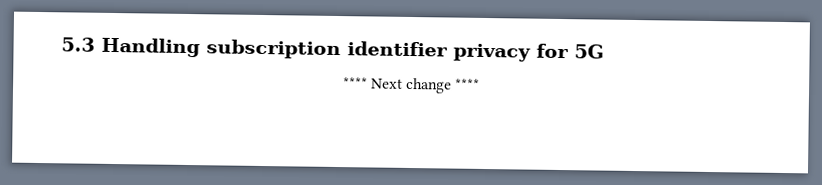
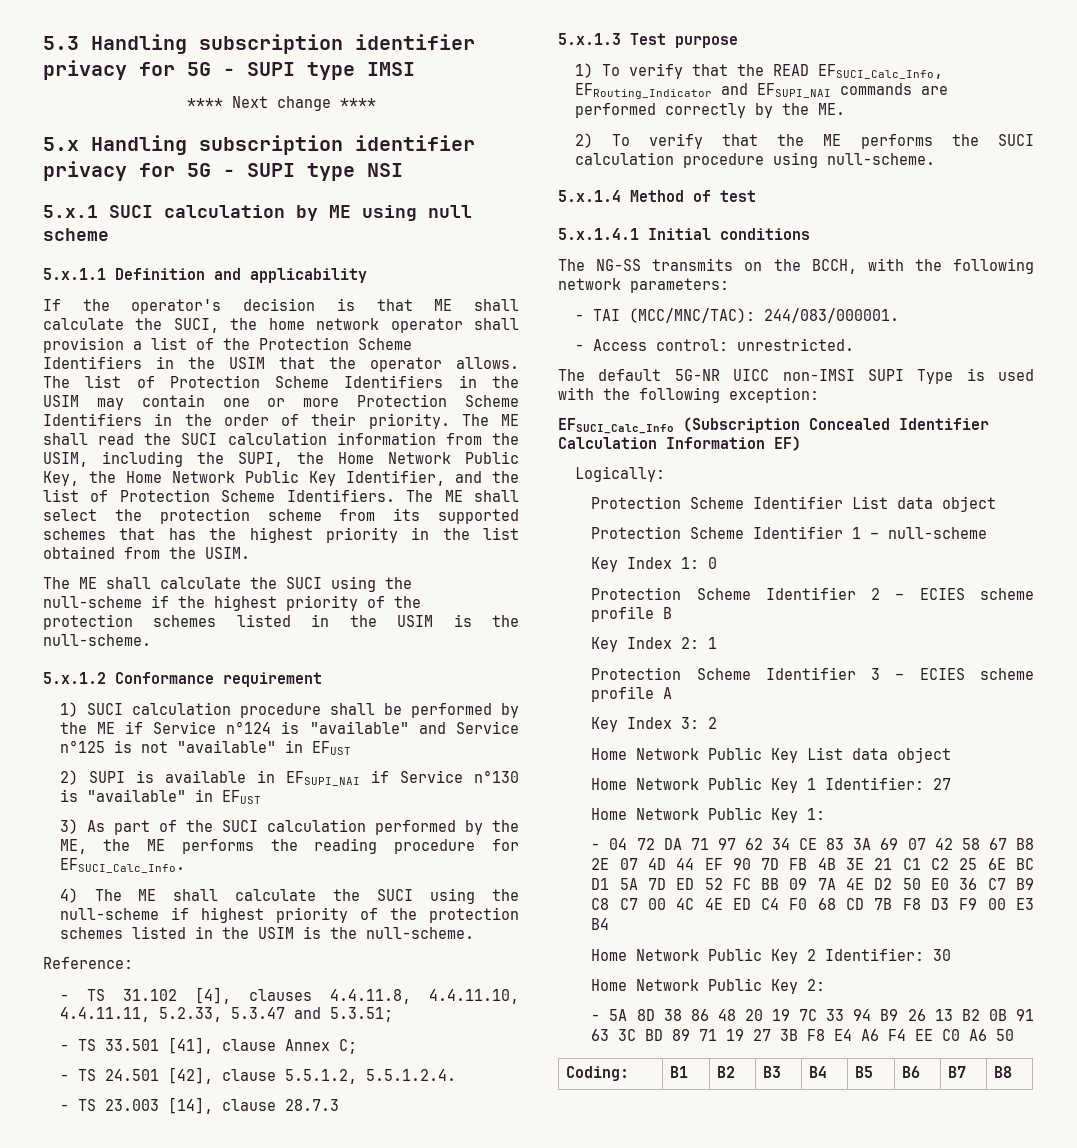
(604, 51) none -> [223,62,415,80] - SUPI type IMSI
(481, 84) none -> [43,135,475,155] [43,161,403,181] [43,205,472,221] [43,228,109,241] [43,268,367,283] [43,298,519,314] [43,318,519,333] [43,337,412,353] [43,356,519,372] [43,375,519,388] [43,394,519,410] [43,413,519,429] [43,432,519,445] [43,451,519,467] [43,470,519,486] [43,489,519,502] [43,508,519,524] [43,527,519,543] [43,546,250,559] [43,576,412,592] [43,595,421,611] [43,614,520,630] [43,634,151,646] [43,672,322,687] [59,702,520,718] [59,721,519,734] [59,740,351,755] [59,770,519,786] [59,789,261,804] [59,819,519,835] [59,838,519,854] [59,858,185,873] [59,888,519,904] [59,907,519,923] [59,926,474,939] [43,957,133,969] [59,987,519,1004] [59,1007,393,1022] [59,1037,357,1054] [59,1067,456,1084] [59,1097,339,1114] [558,33,738,48] [574,63,943,79] [574,83,948,99] [574,103,845,118] [574,133,1034,149] [574,152,935,168] [558,190,756,202] [558,228,810,240] [558,258,1034,274] [558,278,729,293] [574,308,899,323] [574,338,854,351] [558,368,1034,384] [558,387,819,403] [558,417,989,434] [558,436,801,451] [574,466,665,482] [591,496,997,512] [591,526,988,539] [591,557,718,572] [591,587,1034,600] [591,606,673,622] [591,637,718,652] [591,667,1034,680] [591,686,673,702] [591,717,718,732] [591,747,952,763] [591,777,952,793] [591,807,826,823] [591,838,1034,850] [591,858,1034,870] [591,878,1034,890] [591,898,1034,910] [591,918,610,930] [591,948,952,964] [591,978,826,994] [591,1009,1034,1021] [591,1029,1015,1041] [566,1066,630,1081] [670,1066,689,1078] [717,1066,736,1078] [763,1066,782,1078] [809,1066,828,1078] [855,1066,874,1078] [902,1066,921,1078] [948,1066,967,1078] [994,1066,1013,1078] // 5.x Handling subscription identifier privacy for 5G - SUPI type NSI // 5.x.1 SUCI calculation by ME using null scheme // 5.x.1.1 Definition and applicability // If the operator's decision is that ME shall calculate the SUCI, the home network operator shall provision a list of the Protection Scheme Identifiers in the USIM that the operator allows. The list of Protection Scheme Identifiers in the USIM may contain one or more Protection Scheme Identifiers in the order of their priority. The ME shall read the SUCI calculation information from the USIM, including the SUPI, the Home Network Public Key, the Home Network Public Key Identifier, and the list of Protection Scheme Identifiers. The ME shall select the protection scheme from its supported schemes that has the highest priority in the list obtained from the USIM. // The ME shall calculate the SUCI using the null-scheme if the highest priority of the protection schemes listed in the USIM is the null-scheme. // 5.x.1.2 Conformance requirement // 1) SUCI calculation procedure shall be performed by the ME if Service n°124 is "available" and Service n°125 is not "available" in EFUST // 2) SUPI is available in EFSUPI_NAI if Service n°130 is "available" in EFUST // 3) As part of the SUCI calculation performed by the ME, the ME performs the reading procedure for EFSUCI_Calc_Info. // 4) The ME shall calculate the SUCI using the null-scheme if highest priority of the protection schemes listed in the USIM is the null-scheme. // Reference: // - TS 31.102 [4], clauses 4.4.11.8, 4.4.11.10, 4.4.11.11, 5.2.33, 5.3.47 and 5.3.51; // - TS 33.501 [41], clause Annex C; // - TS 24.501 [42], clause 5.5.1.2, 5.5.1.2.4. // - TS 23.003 [14], clause 28.7.3 // 5.x.1.3 Test purpose // 1) To verify that the READ EFSUCI_Calc_Info, EFRouting_Indicator and EFSUPI_NAI commands are performed correctly by the ME. // 2) To verify that the ME performs the SUCI calculation procedure using null-scheme. // 5.x.1.4 Method of test // 5.x.1.4.1 Initial conditions // The NG-SS transmits on the BCCH, with the following network parameters: // - TAI (MCC/MNC/TAC): 244/083/000001. // - Access control: unrestricted. // The default 5G-NR UICC non-IMSI SUPI Type is used with the following exception: // EFSUCI_Calc_Info (Subscription Concealed Identifier Calculation Information EF) // Logically: // Protection Scheme Identifier List data object // Protection Scheme Identifier 1 – null-scheme // Key Index 1: 0 // Protection Scheme Identifier 2 – ECIES scheme profile B // Key Index 2: 1 // Protection Scheme Identifier 3 – ECIES scheme profile A // Key Index 3: 2 // Home Network Public Key List data object // Home Network Public Key 1 Identifier: 27 // Home Network Public Key 1: // - 04 72 DA 71 97 62 34 CE 83 3A 69 07 42 58 67 B8 2E 07 4D 44 EF 90 7D FB 4B 3E 21 C1 C2 25 6E BC D1 5A 7D ED 52 FC BB 09 7A 4E D2 50 E0 36 C7 B9 C8 C7 00 4C 4E ED C4 F0 68 CD 7B F8 D3 F9 00 E3 B4 // Home Network Public Key 2 Identifier: 30 // Home Network Public Key 2: // - 5A 8D 38 86 48 20 19 7C 33 94 B9 26 13 B2 0B 91 63 3C BD 89 71 19 27 3B F8 E4 A6 F4 EE C0 A6 50 // Coding: | B1 | B2 | B3 | B4 | B5 | B6 | B7 | B8

